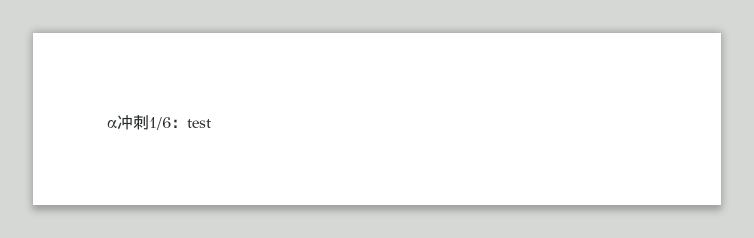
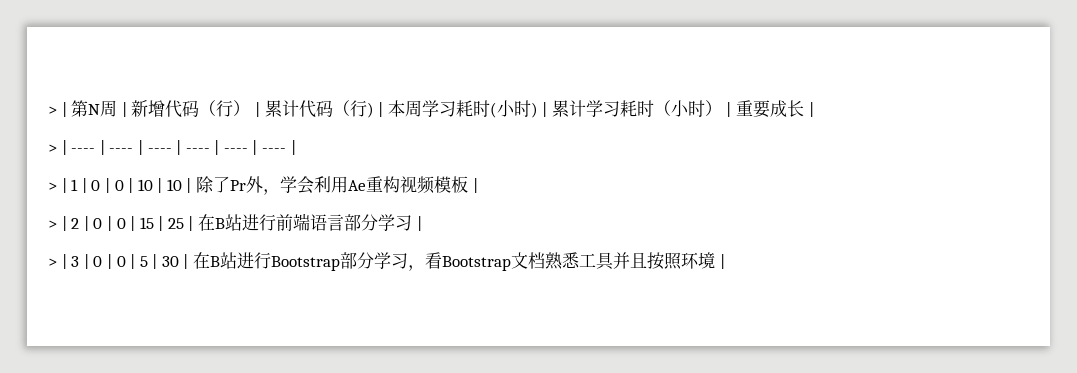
[107,115,211,130] α冲刺1/6：test -> [48,100,814,118] [48,140,296,155] [48,176,478,195] [48,213,422,231] [48,252,725,271] > | 第N周 | 新增代码（行） | 累计代码（行) | 本周学习耗时(小时) | 累计学习耗时（小时） | 重要成长 | // > | ---- | ---- | ---- | ---- | ---- | ---- | // > | 1 | 0 | 0 | 10 | 10 | 除了Pr外，学会利用Ae重构视频模板 | // > | 2 | 0 | 0 | 15 | 25 | 在B站进行前端语言部分学习 | // > | 3 | 0 | 0 | 5 | 30 | 在B站进行Bootstrap部分学习，看Bootstrap文档熟悉工具并且按照环境 |

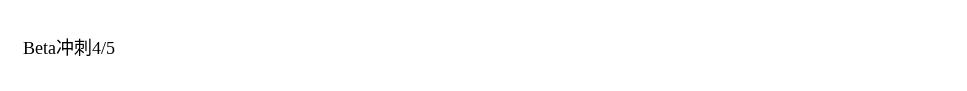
[48,100,814,118] [48,140,296,155] [48,176,478,195] [48,213,422,231] [48,252,725,271] > | 第N周 | 新增代码（行） | 累计代码（行) | 本周学习耗时(小时) | 累计学习耗时（小时） | 重要成长 | // > | ---- | ---- | ---- | ---- | ---- | ---- | // > | 1 | 0 | 0 | 10 | 10 | 除了Pr外，学会利用Ae重构视频模板 | // > | 2 | 0 | 0 | 15 | 25 | 在B站进行前端语言部分学习 | // > | 3 | 0 | 0 | 5 | 30 | 在B站进行Bootstrap部分学习，看Bootstrap文档熟悉工具并且按照环境 | -> [23,38,115,57] Beta冲刺4/5

